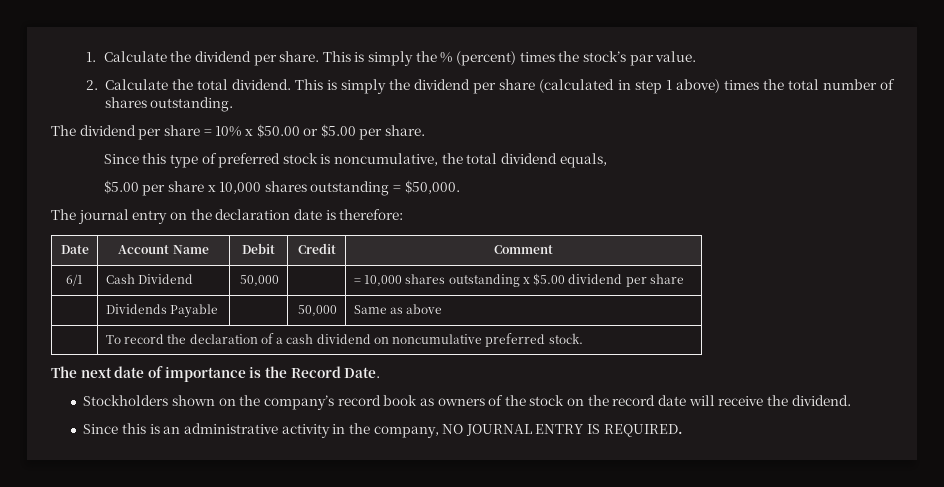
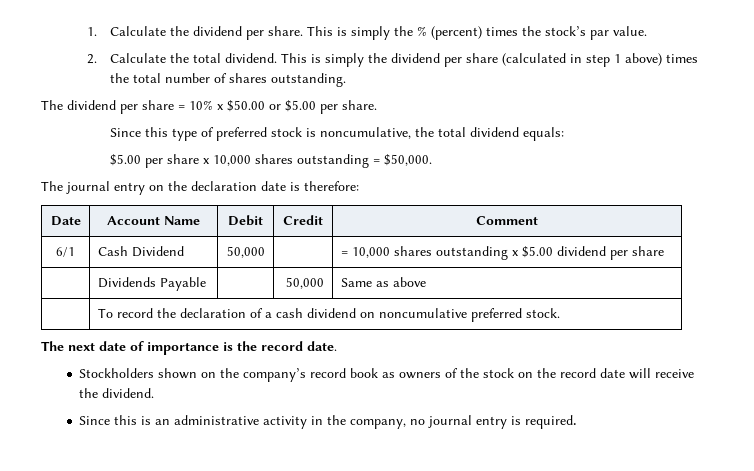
[559,153,607,168] equals, -> [522,127,564,141] equals:
[290,366,381,378] Record Date. -> [261,341,337,351] record date.
[442,424,683,437] NO JOURNAL ENTRY IS REQUIRED. -> [410,415,577,429] no journal entry is required.

